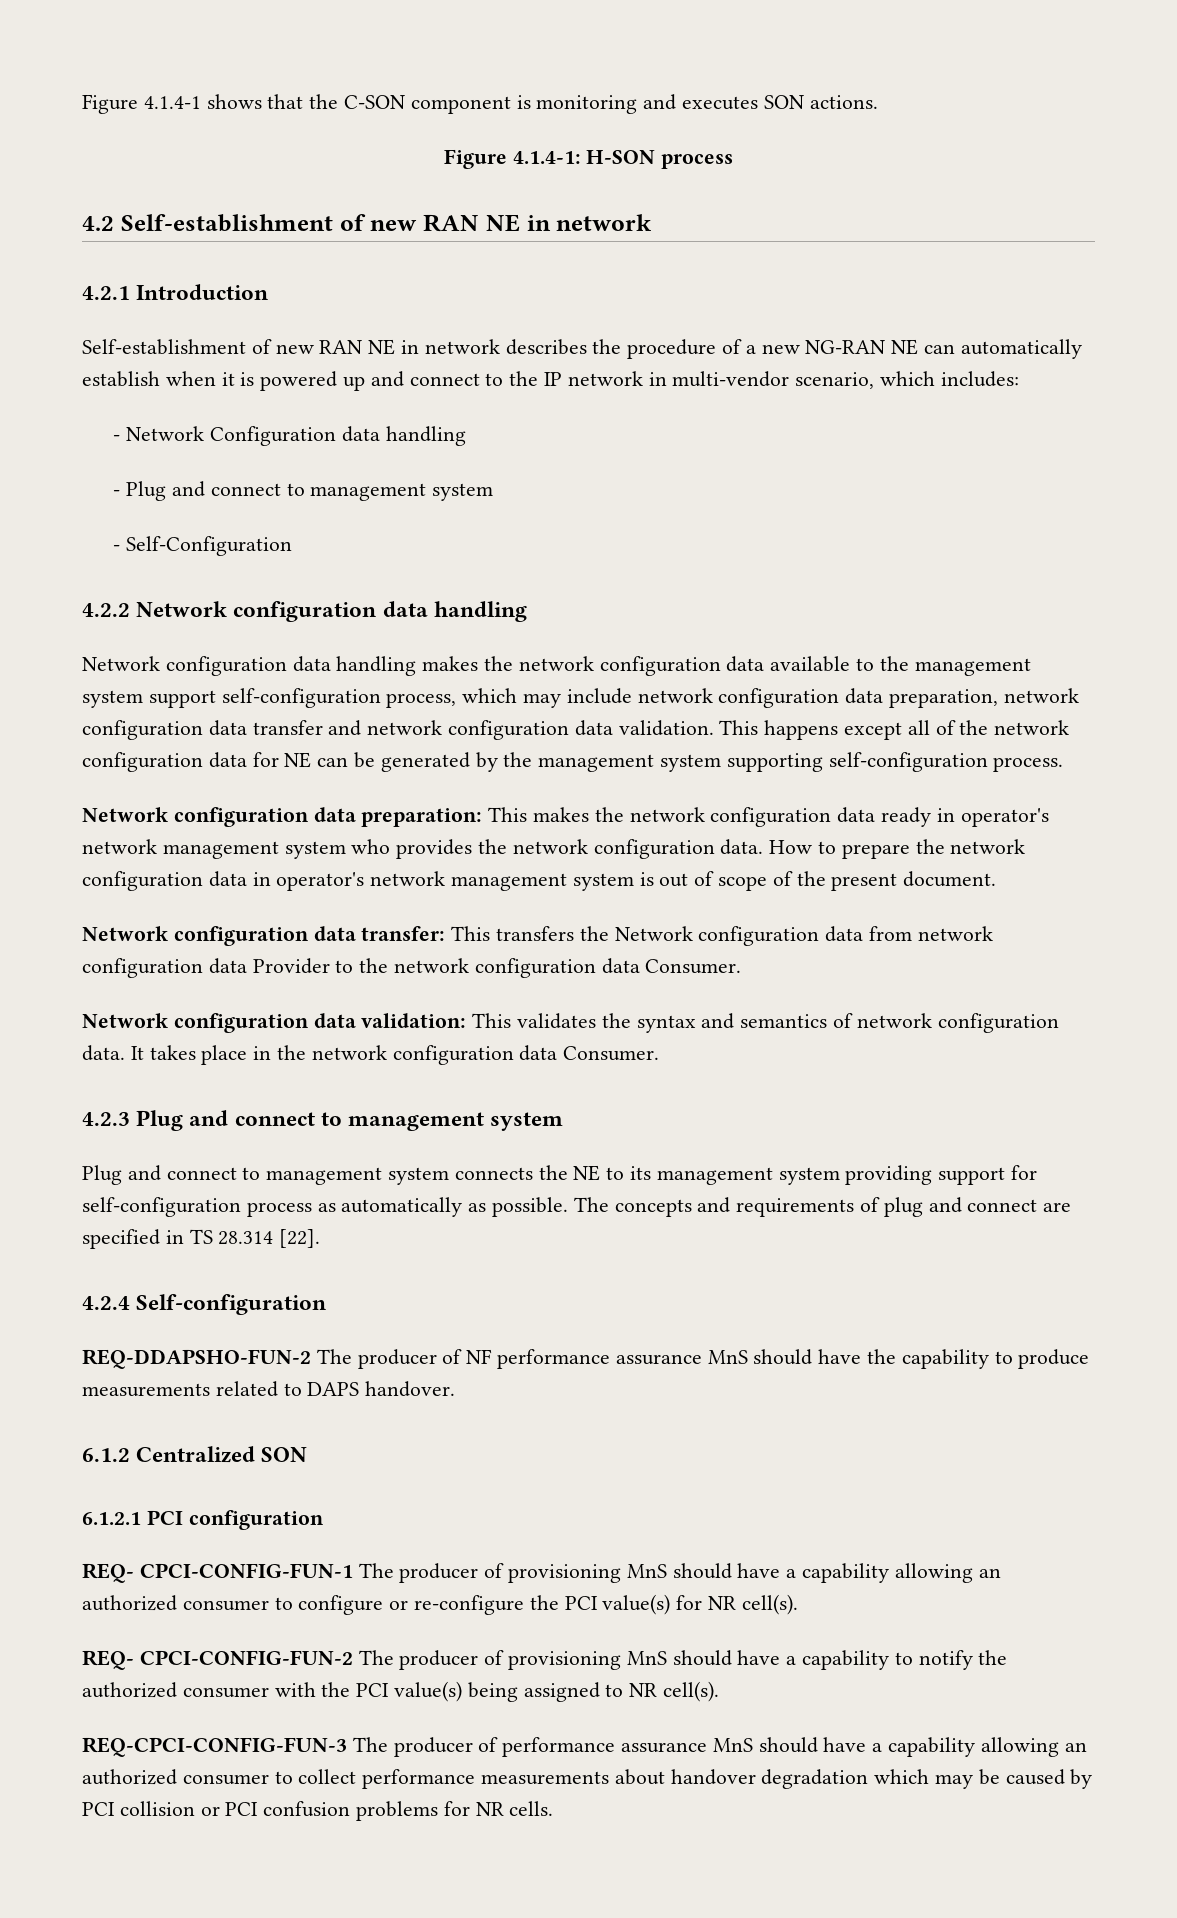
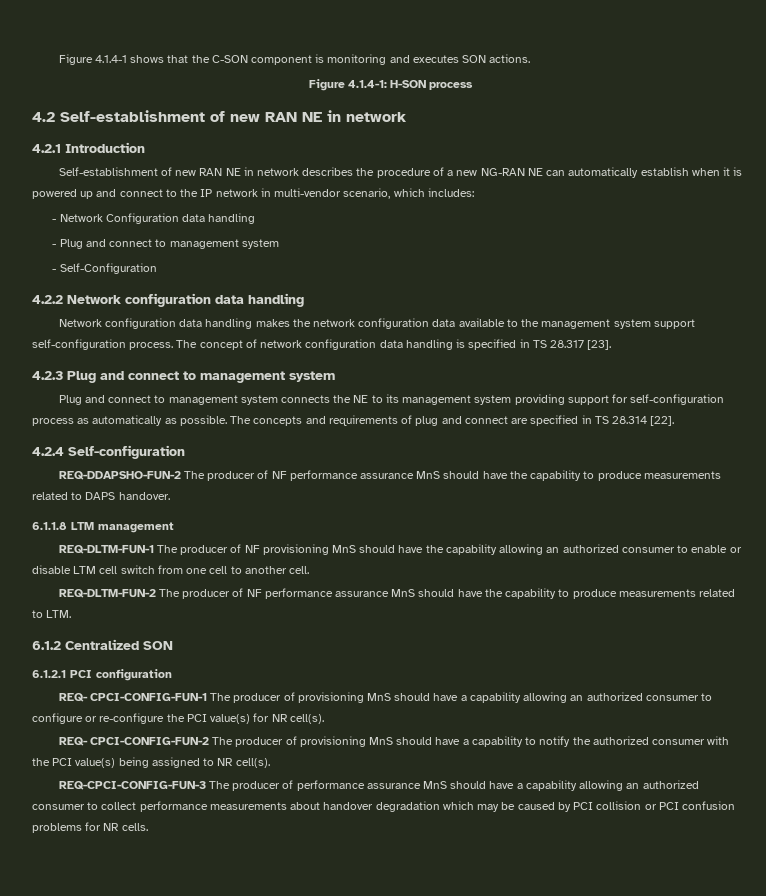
[386,688,1079,708] [82,720,1070,740] [82,752,1064,772] [82,807,1049,827] [82,839,1026,859] [82,871,997,891] [82,926,993,946] [82,958,742,978] [82,1013,1059,1033] [82,1045,660,1065] process, which may include network configuration data preparation, network configuration data transfer and network configuration data validation. This happens except all of the network configuration data for NE can be generated by the management system supporting self-configuration process. // Network configuration data preparation: This makes the network configuration data ready in operator's network management system who provides the network configuration data. How to prepare the network configuration data in operator's network management system is out of scope of the present document. // Network configuration data transfer: This transfers the Network configuration data from network configuration data Provider to the network configuration data Consumer. // Network configuration data validation: This validates the syntax and semantics of network configuration data. It takes place in the network configuration data Consumer. -> [129,339,612,350] process. The concept of network configuration data handling is specified in TS 28.317 [23].
(456, 1389) none -> [32,522,174,533] [58,544,742,555] [32,565,310,574] [58,588,736,599] [32,610,72,618] // 6.1.1.8 LTM management // REQ-DLTM-FUN-1 The producer of NF provisioning MnS should have the capability allowing an authorized consumer to enable or disable LTM cell switch from one cell to another cell. // REQ-DLTM-FUN-2 The producer of NF performance assurance MnS should have the capability to produce measurements related to LTM.

